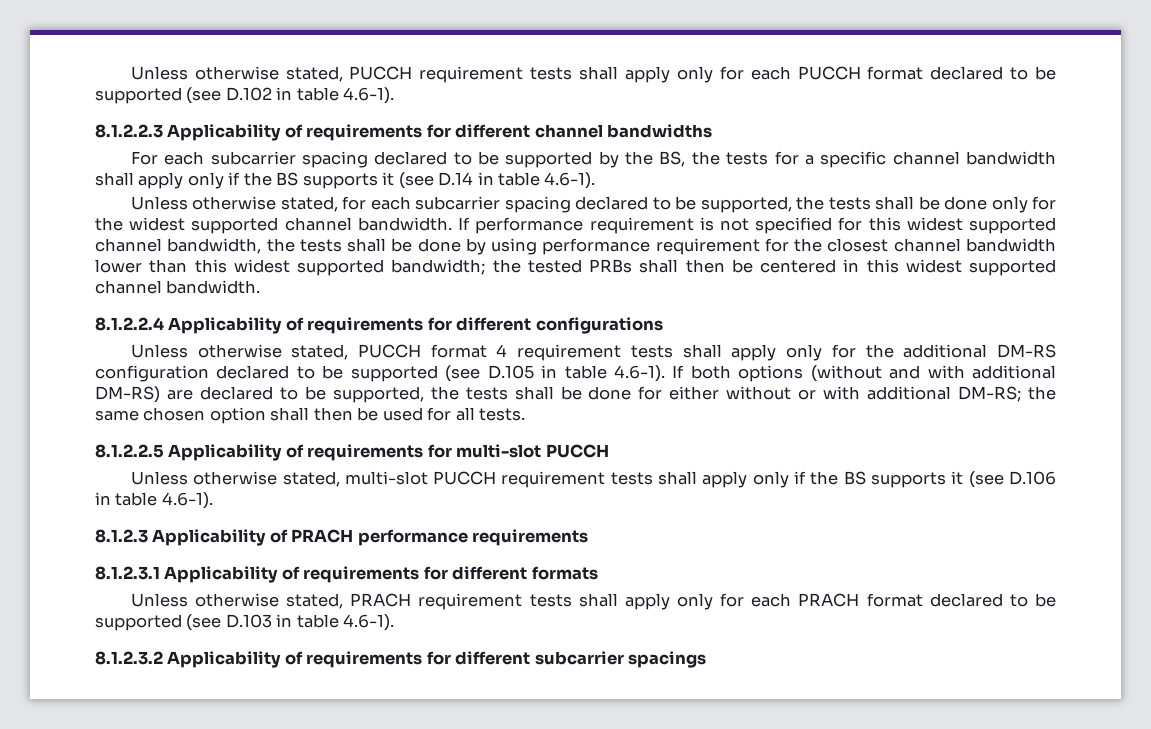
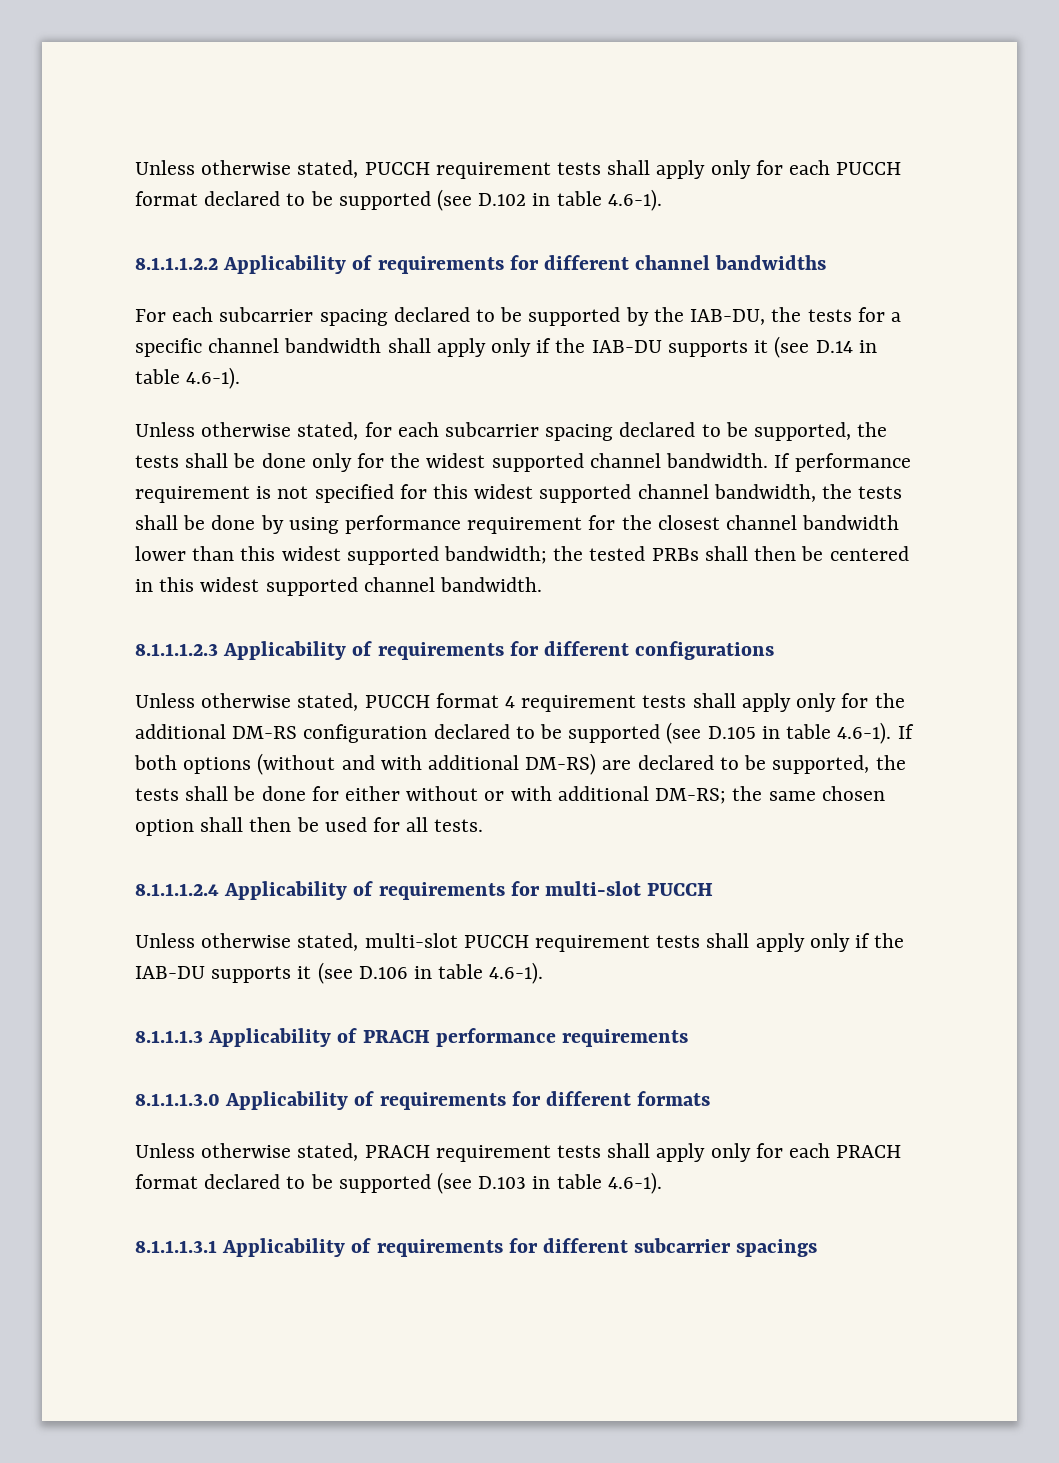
[95,124,163,138] 8.1.2.2.3 -> [135,257,218,270] 8.1.1.1.2.2
[659,151,686,167] BS, -> [690,309,766,325] IAB-DU,
[276,172,299,186] BS -> [591,340,662,353] IAB-DU
[95,317,164,331] 8.1.2.2.4 -> [135,643,218,656] 8.1.1.1.2.3
[95,444,164,458] 8.1.2.2.5 -> [135,883,219,896] 8.1.1.1.2.4
[843,471,866,485] BS -> [135,966,205,979] IAB-DU
[95,529,148,543] 8.1.2.3 -> [135,1030,203,1043] 8.1.1.1.3
[95,566,160,580] 8.1.2.3.1 -> [135,1093,220,1106] 8.1.1.1.3.0
[95,651,163,665] 8.1.2.3.2 -> [135,1240,217,1253] 8.1.1.1.3.1

